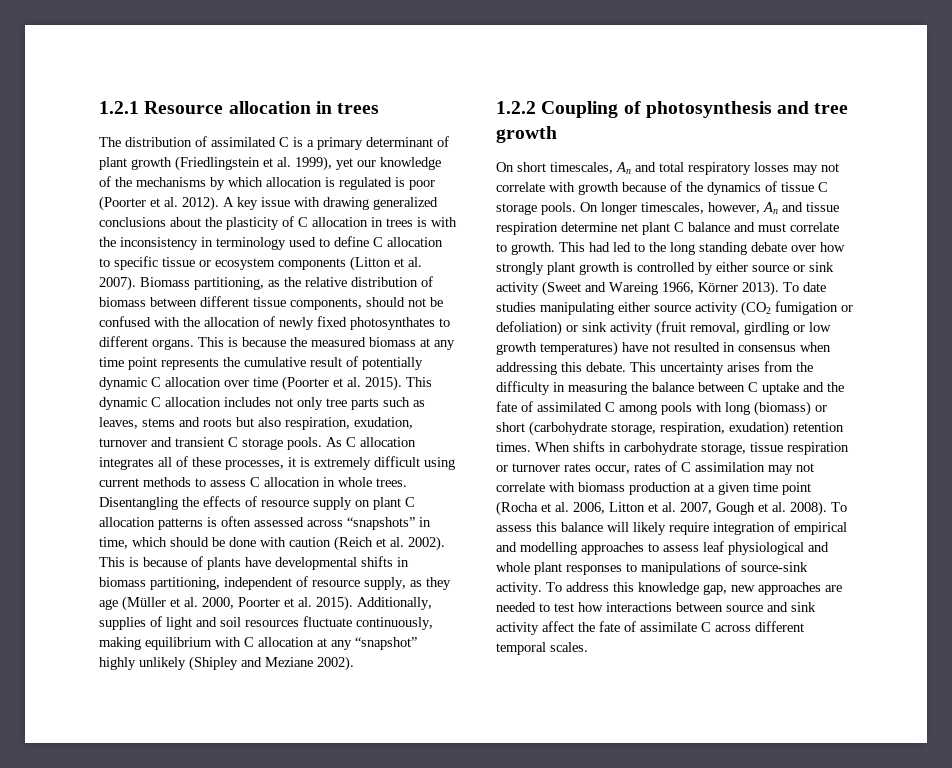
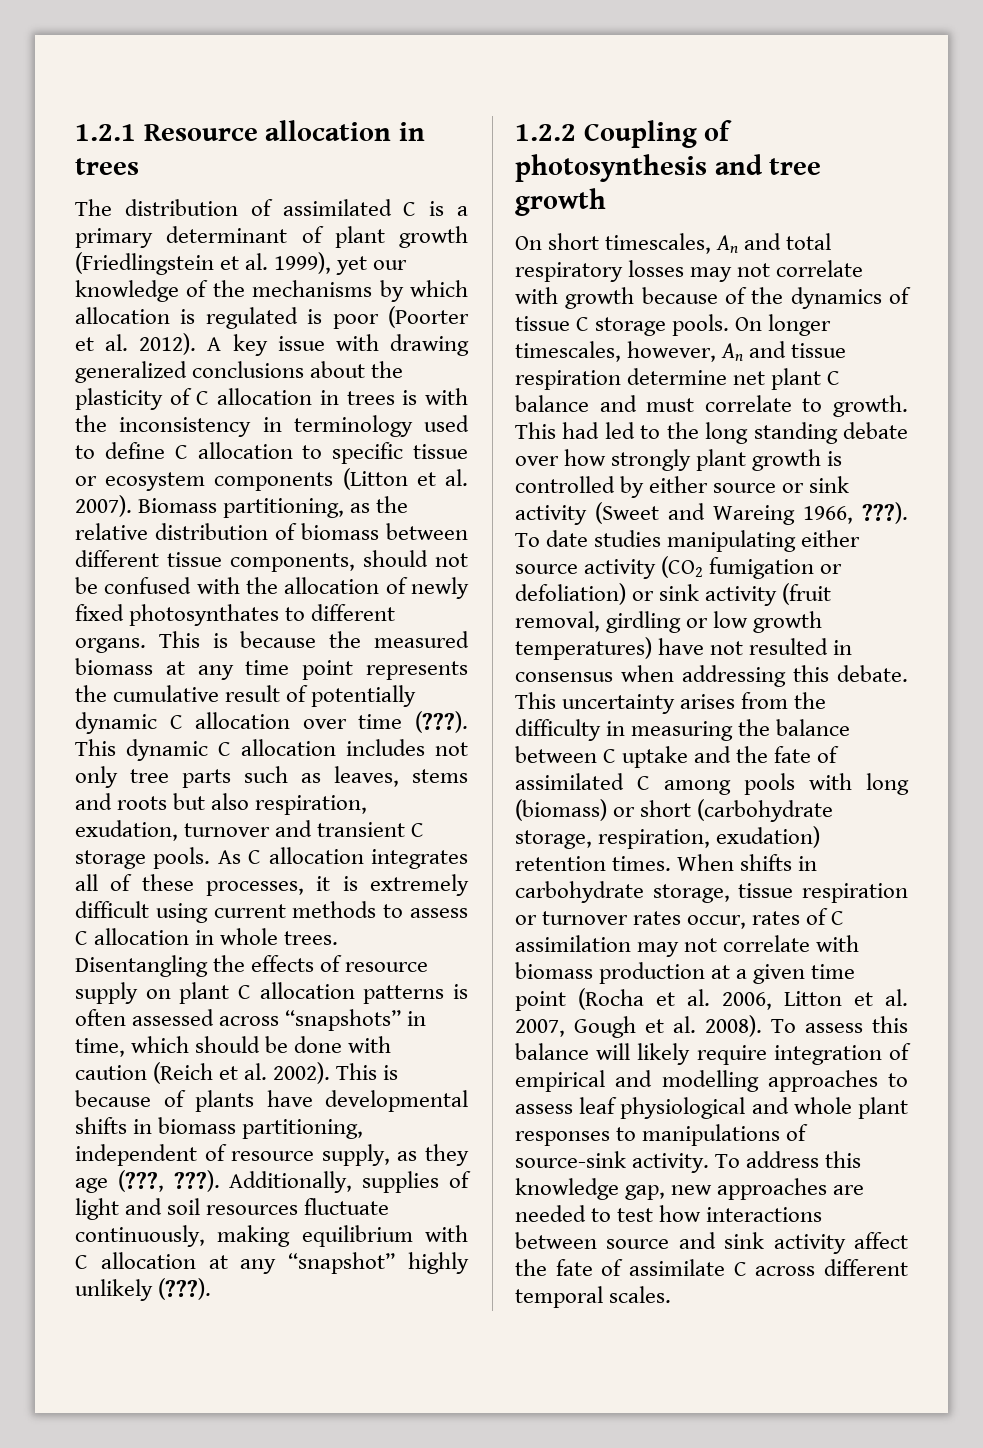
[282,376,402,391] (Poorter et al. 2015). -> [415,711,468,733] (???).
[122,596,353,611] (Müller et al. 2000, Poorter et al. 2015). -> [117,1170,220,1192] (???, ???).
[189,656,354,671] (Shipley and Meziane 2002). -> [158,1278,212,1300] (???).
[698,281,779,296] Körner 2013). -> [862,502,908,524] ???).

